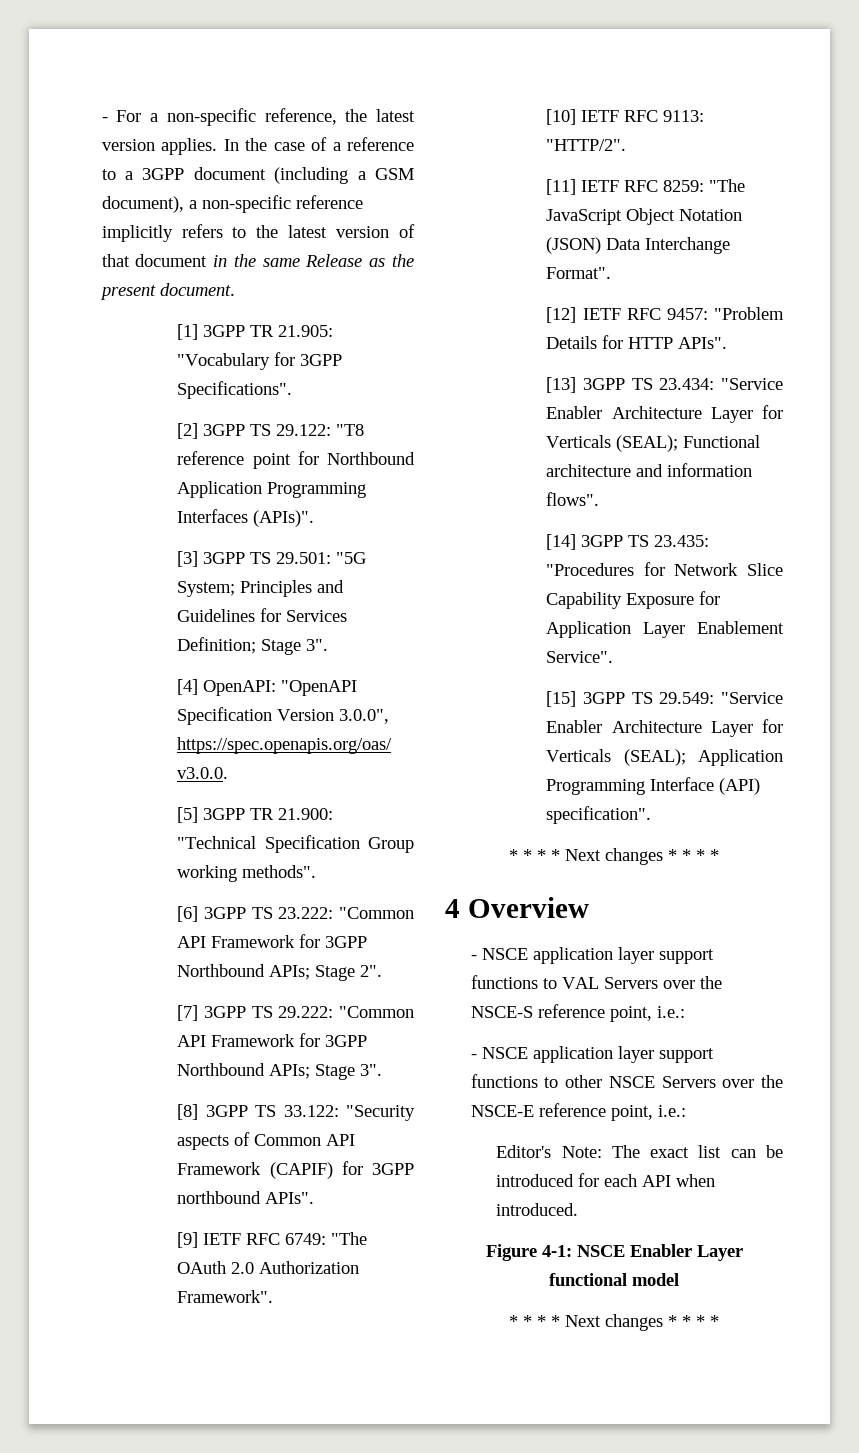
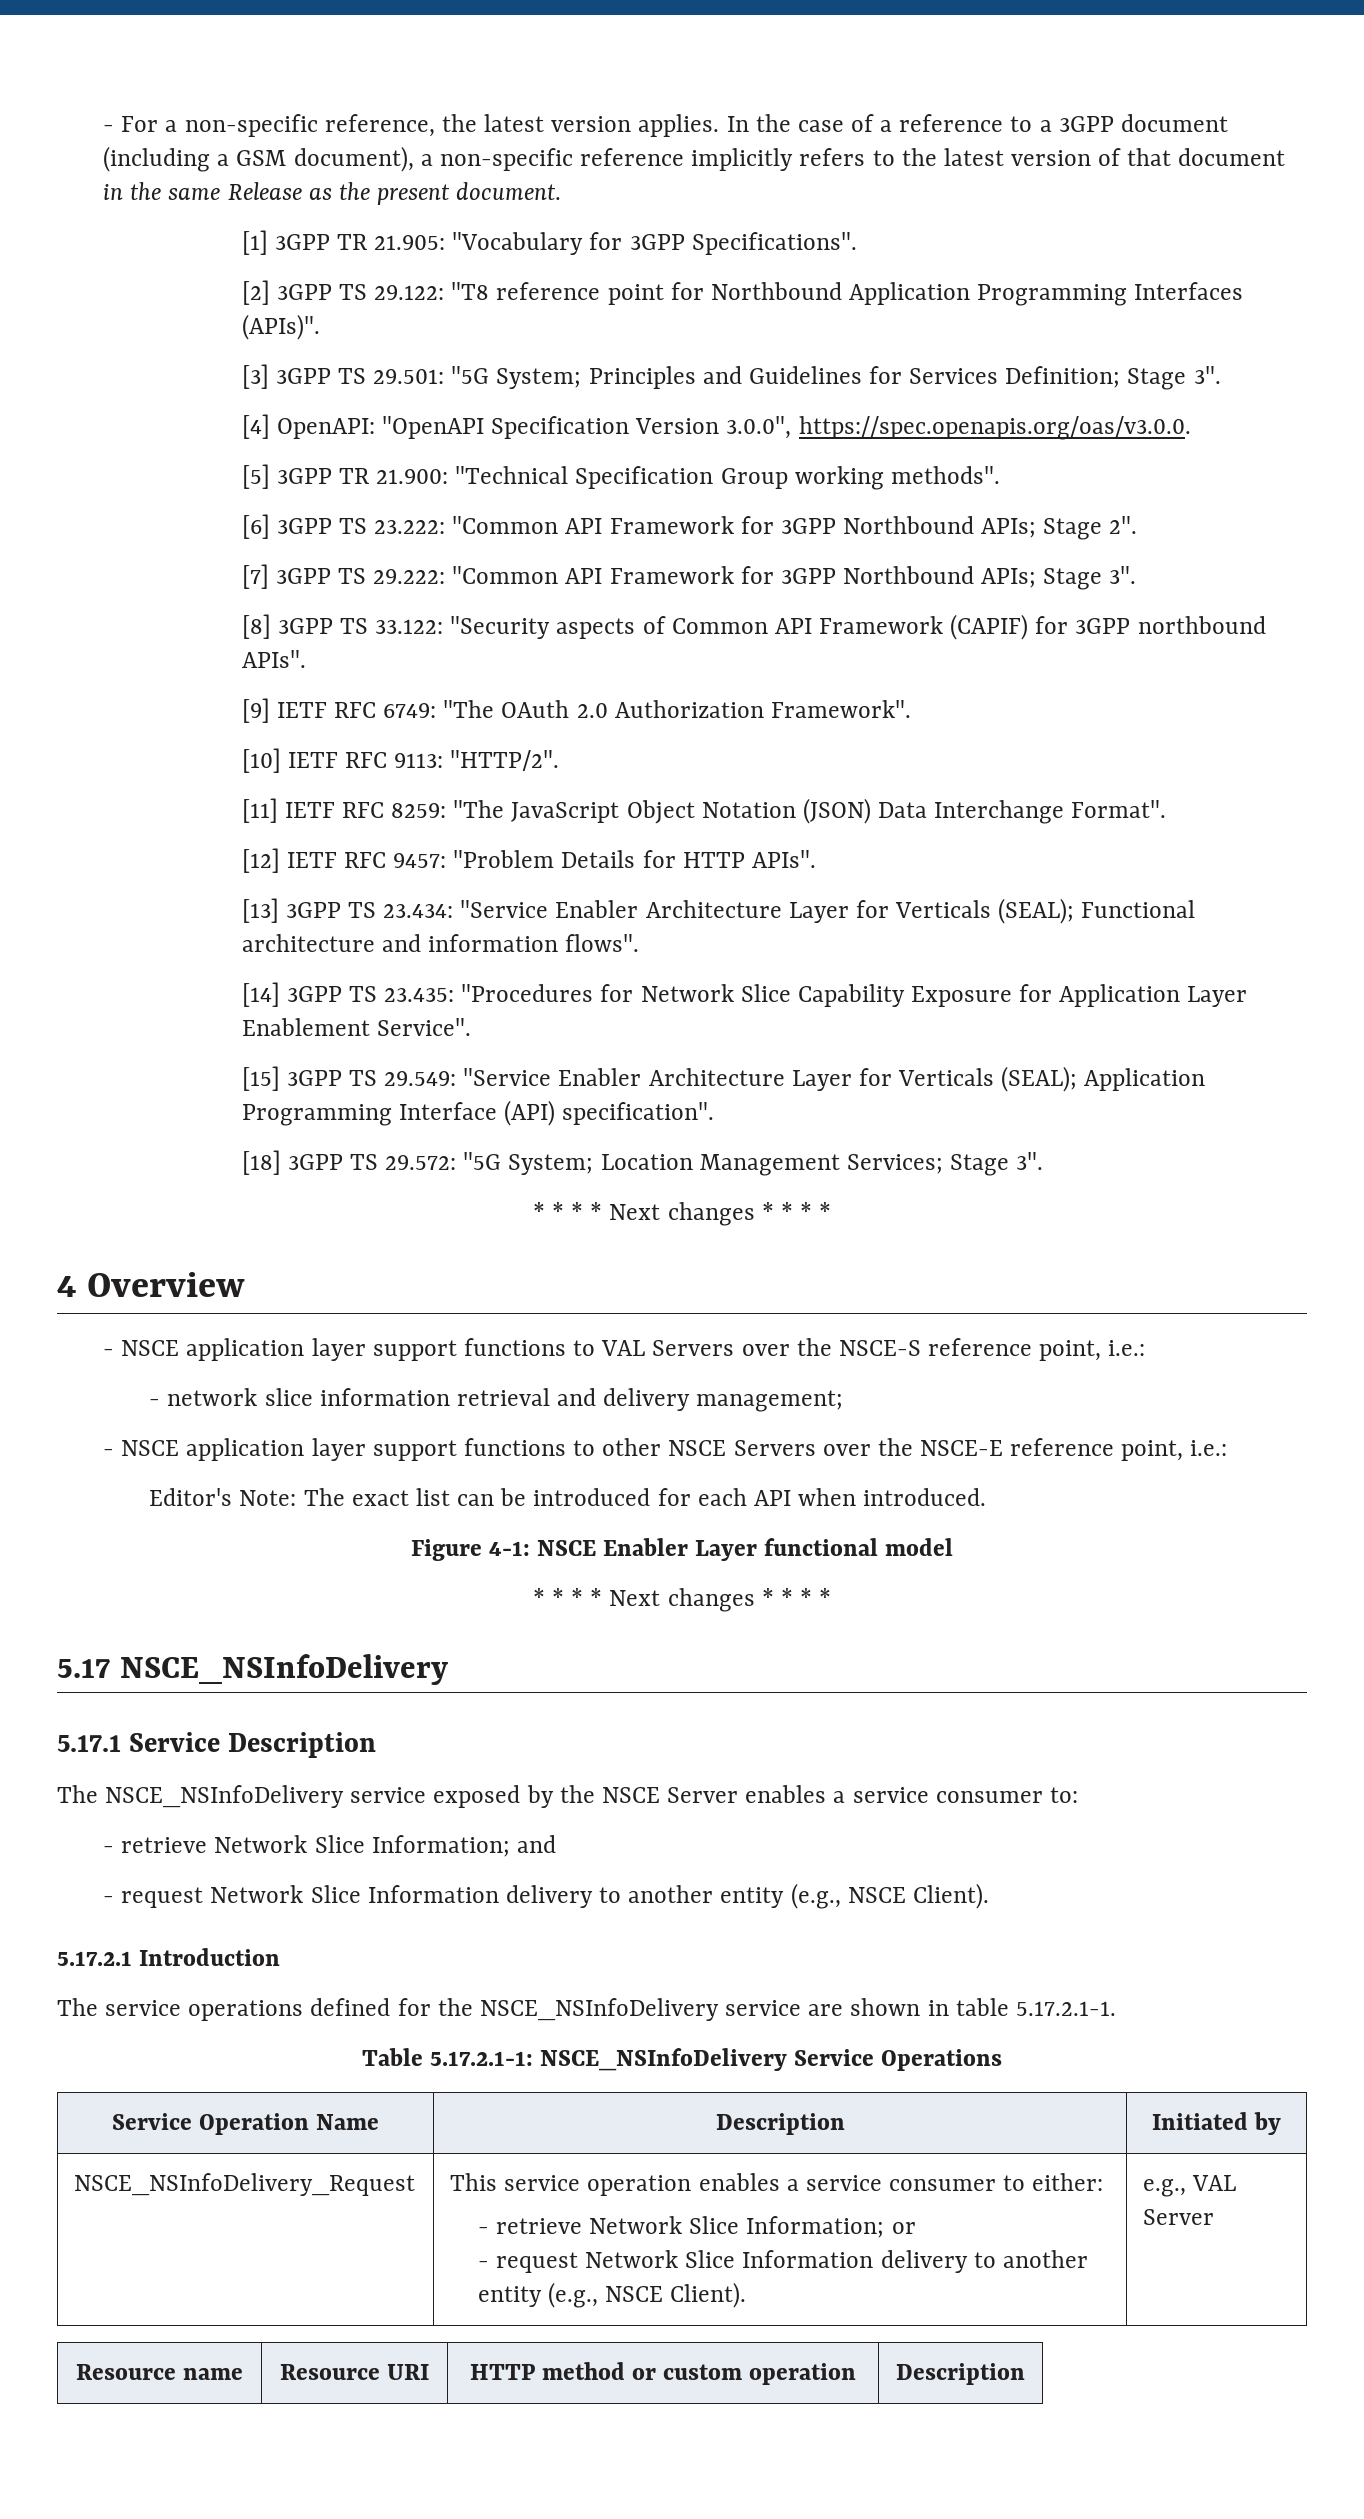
(652, 815) none -> [241,1150,1044,1176] // [18] 3GPP TS 29.572: "5G System; Location Management Services; Stage 3".
(685, 1012) none -> [149,1388,844,1412] // - network slice information retrieval and delivery management;
(719, 1321) none -> [57,1654,448,1685] [57,1732,377,1758] [57,1785,1078,1808] [103,1835,556,1857] [103,1883,989,1909] [57,1948,281,1966] [57,1998,1116,2021] [361,2048,1003,2071] [111,2113,380,2135] [715,2113,845,2135] [1151,2112,1282,2135] [74,2173,416,2196] [450,2173,1104,2196] [477,2216,916,2238] [477,2250,1088,2273] [477,2282,747,2308] [1143,2175,1237,2197] [1143,2209,1215,2225] [75,2364,244,2380] [279,2364,430,2380] [469,2362,857,2385] [896,2363,1025,2385] // 5.17 NSCE_NSInfoDelivery // 5.17.1 Service Description // The NSCE_NSInfoDelivery service exposed by the NSCE Server enables a service consumer to: // - retrieve Network Slice Information; and // - request Network Slice Information delivery to another entity (e.g., NSCE Client). // 5.17.2.1 Introduction // The service operations defined for the NSCE_NSInfoDelivery service are shown in table 5.17.2.1-1. // Table 5.17.2.1-1: NSCE_NSInfoDelivery Service Operations // Service Operation Name | Description | Initiated by // NSCE_NSInfoDelivery_Request | This service operation enables a service consumer to either: // - retrieve Network Slice Information; or // - request Network Slice Information delivery to another entity (e.g., NSCE Client). | e.g., VAL Server // Resource name | Resource URI | HTTP method or custom operation | Description

